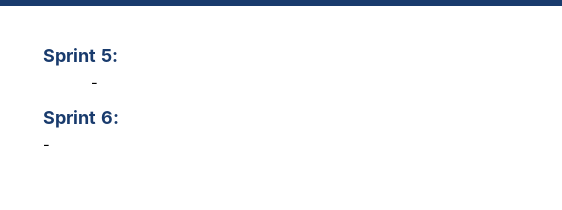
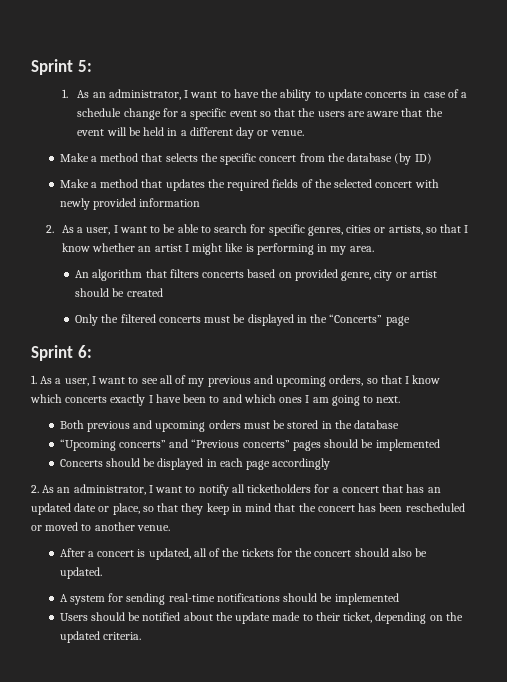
[90,82,98,88] [43,110,119,128] [43,144,50,150] - // Sprint 6: // - -> [61,89,468,101] [77,108,443,120] [77,127,304,139] [59,153,432,165] [59,179,439,191] [59,198,201,210] [46,224,469,236] [61,243,374,255] [75,269,437,281] [75,288,163,297] [75,314,410,326] [31,345,92,361] [31,375,441,387] [30,394,401,406] [59,420,400,432] [59,439,440,451] [59,458,331,470] [31,484,441,496] [31,503,465,515] [31,522,170,531] [59,548,428,560] [59,567,102,579] [59,593,399,605] [59,612,463,624] [59,631,141,643] 1. As an administrator, I want to have the ability to update concerts in case of a schedule change for a specific event so that the users are aware that the event will be held in a different day or venue. // Make a method that selects the specific concert from the database (by ID) // Make a method that updates the required fields of the selected concert with newly provided information // 2. As a user, I want to be able to search for specific genres, cities or artists, so that I know whether an artist I might like is performing in my area. // An algorithm that filters concerts based on provided genre, city or artist should be created // Only the filtered concerts must be displayed in the “Concerts” page // Sprint 6: // 1. As a user, I want to see all of my previous and upcoming orders, so that I know which concerts exactly I have been to and which ones I am going to next. // Both previous and upcoming orders must be stored in the database // “Upcoming concerts” and “Previous concerts” pages should be implemented // Concerts should be displayed in each page accordingly // 2. As an administrator, I want to notify all ticketholders for a concert that has an updated date or place, so that they keep in mind that the concert has been rescheduled or moved to another venue. // After a concert is updated, all of the tickets for the concert should also be updated. // A system for sending real-time notifications should be implemented // Users should be notified about the update made to their ticket, depending on the updated criteria.

